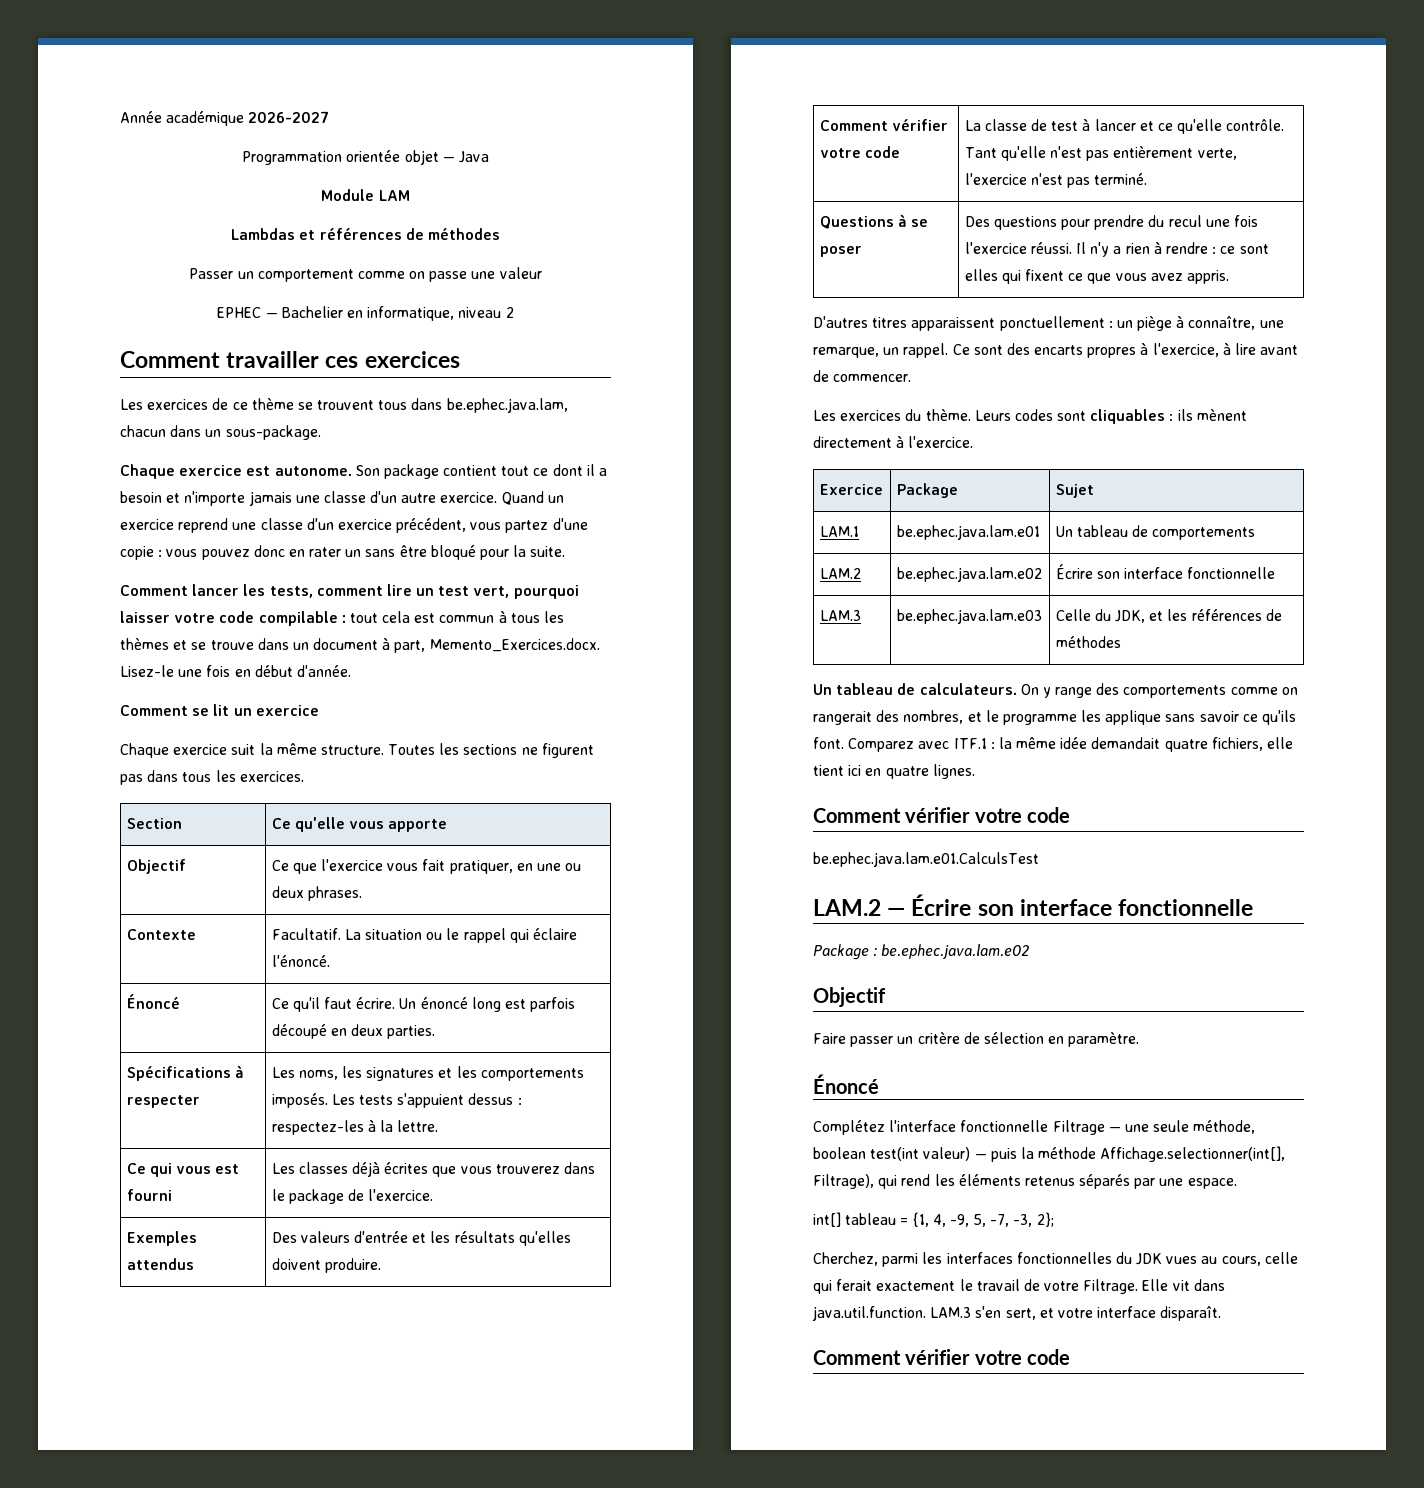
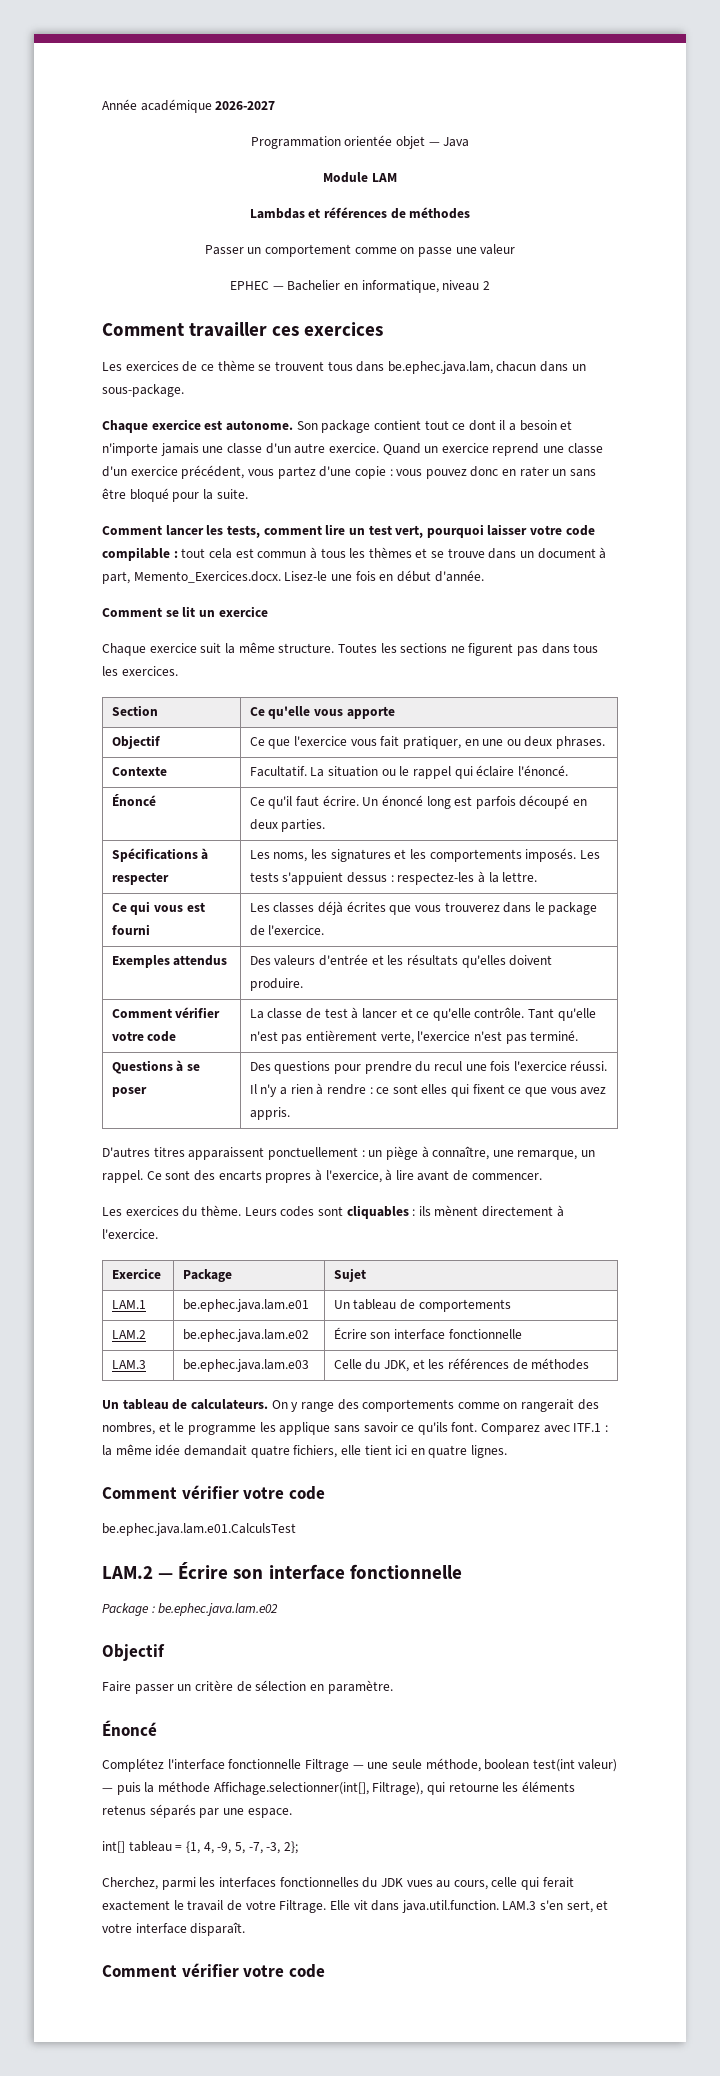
[901,1174,931,1186] rend -> [448,1782,499,1792] retourne

